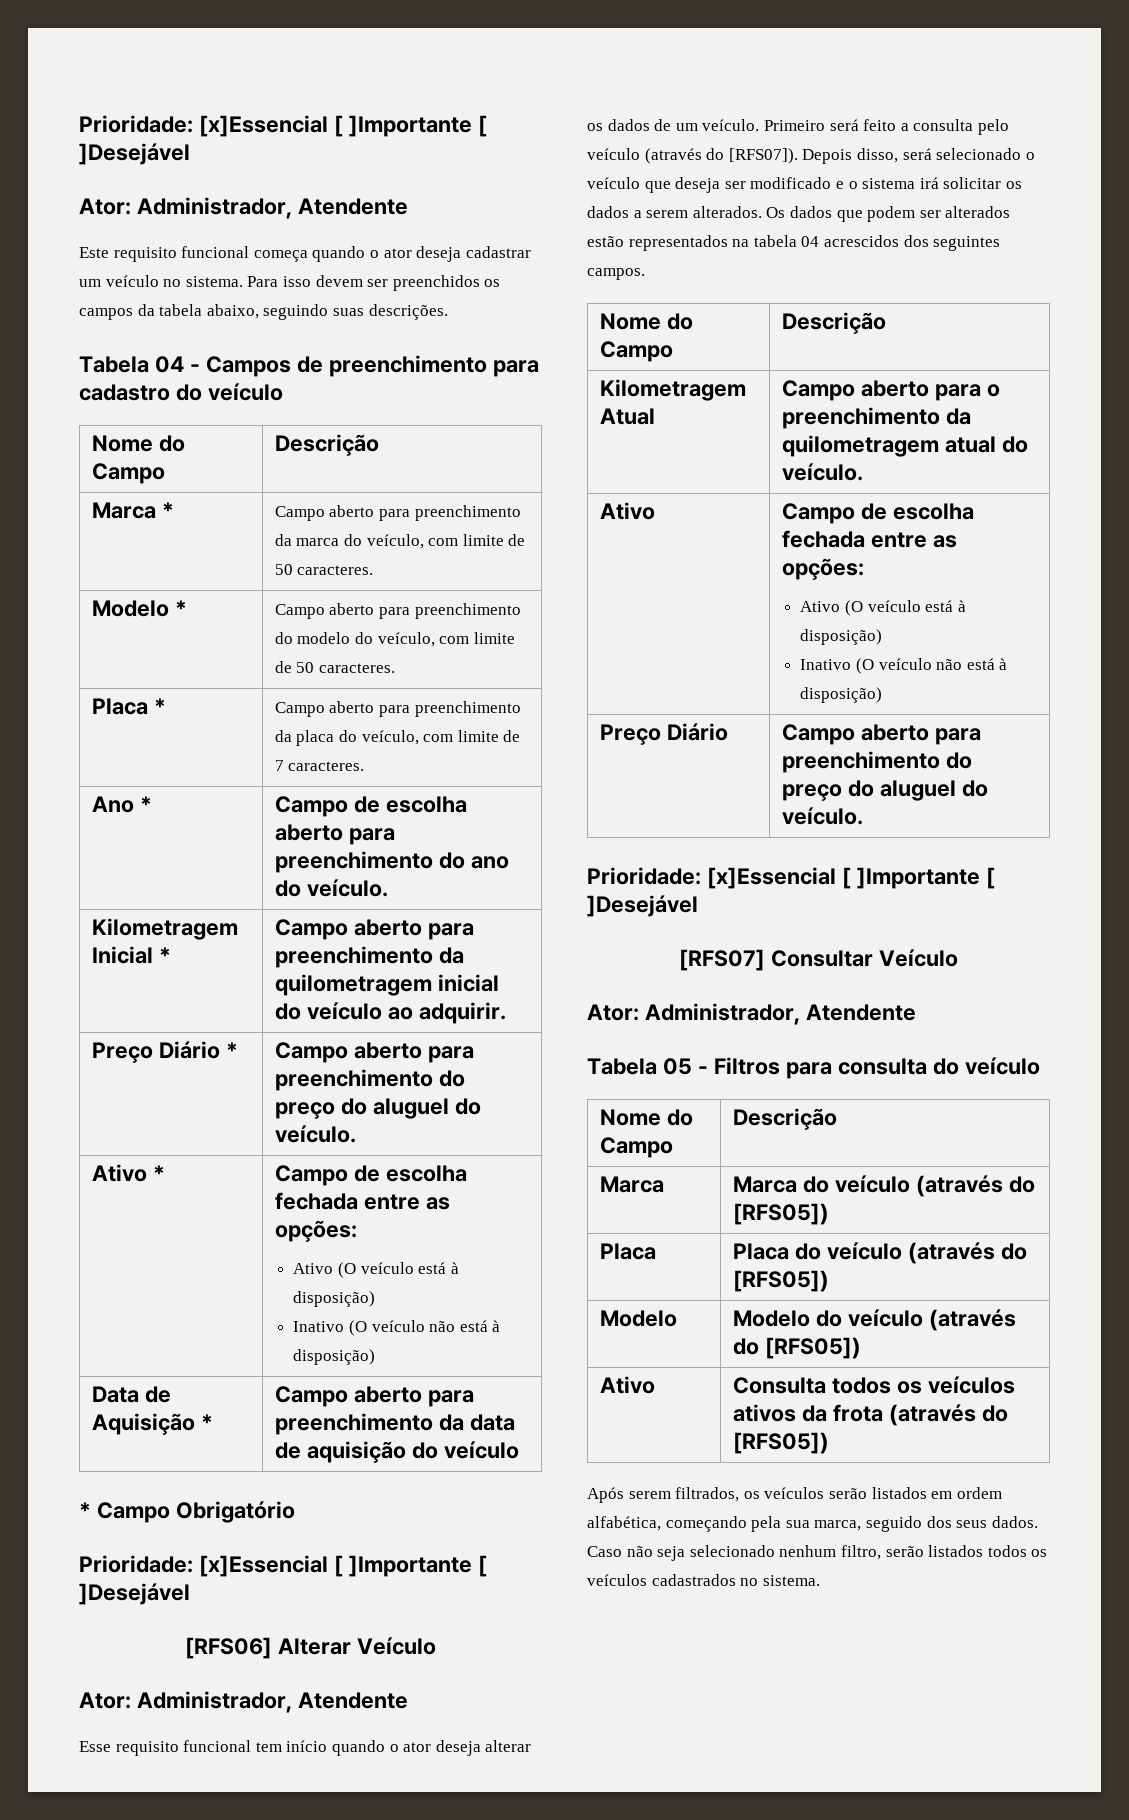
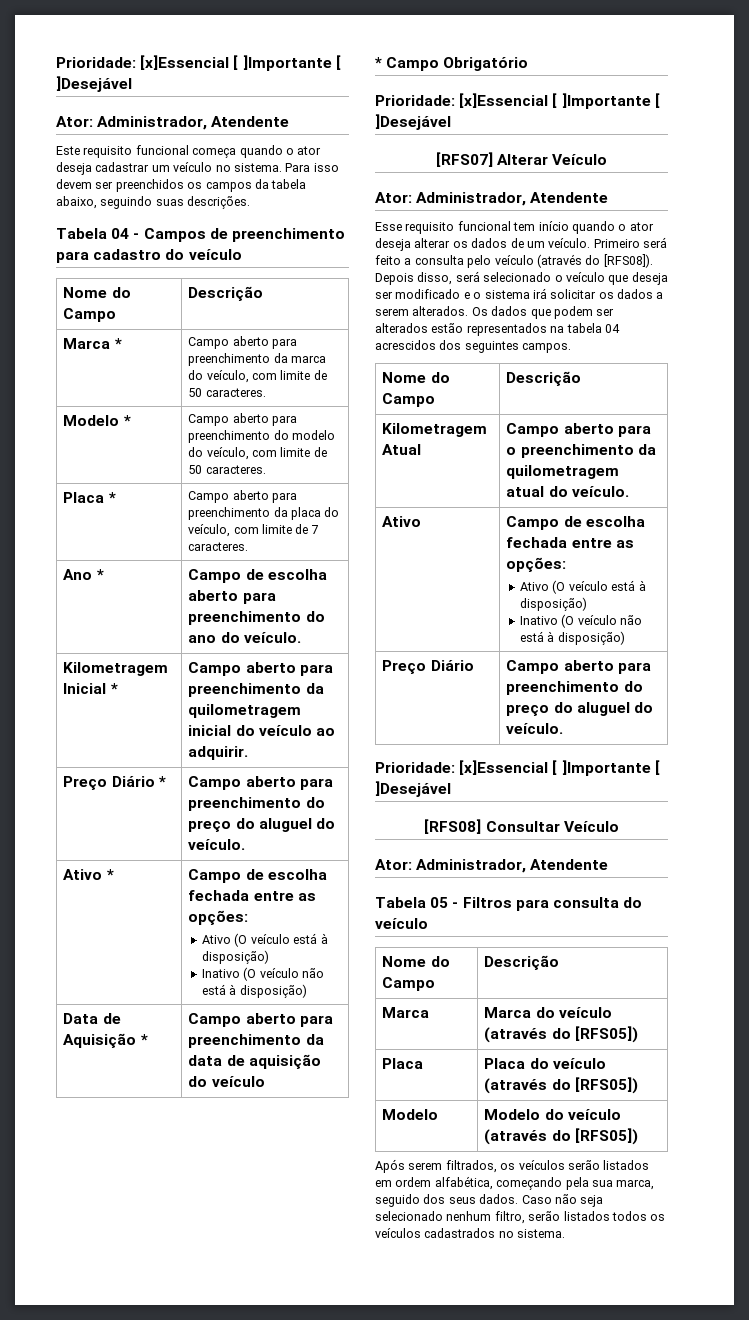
[185,1637,273,1659] [RFS06] -> [435,152,493,167] [RFS07]
[728,148,798,164] [RFS07]). -> [603,254,653,268] [RFS08]).
[679,949,766,971] [RFS07] -> [424,819,482,834] [RFS08]
[599,1376,655,1394] [732,1376,1015,1394] [732,1404,1008,1426] [732,1432,829,1454] // Ativo | Consulta todos os veículos ativos da frota (através do [RFS05]) -> (638, 1136) none

